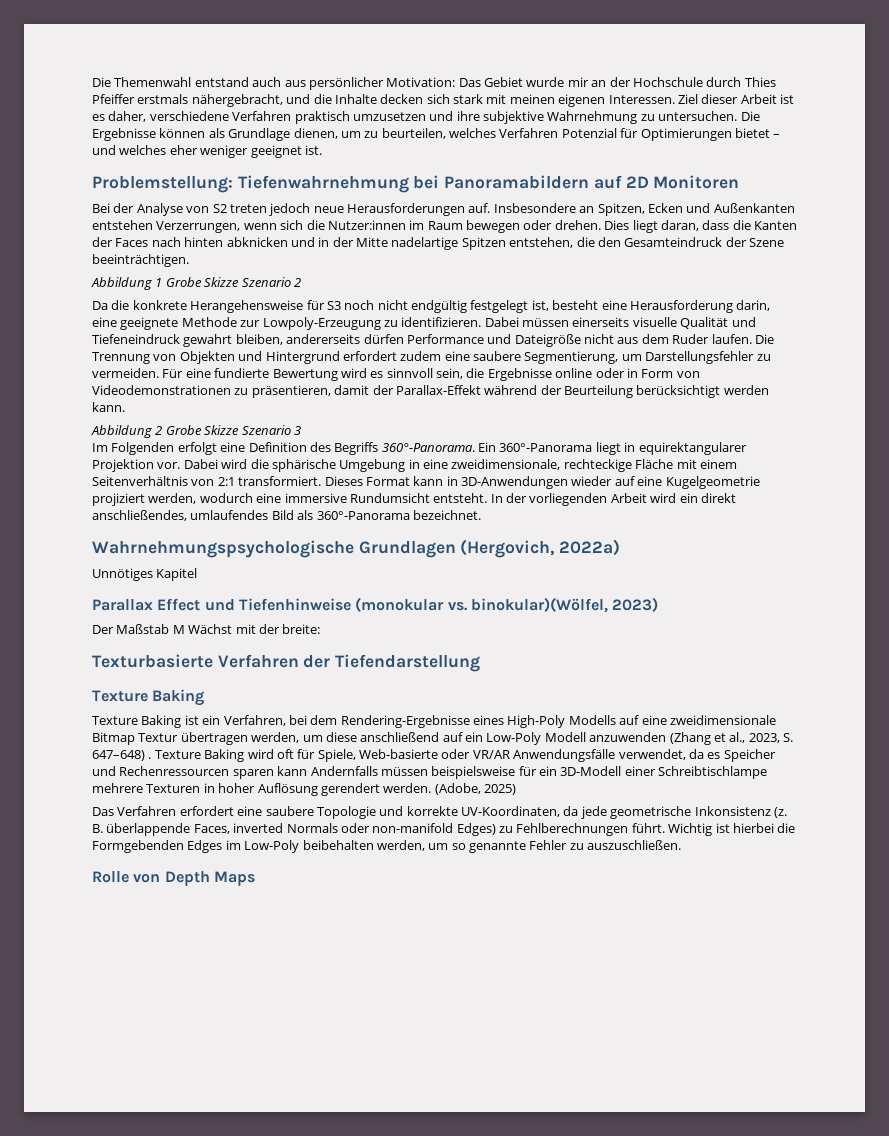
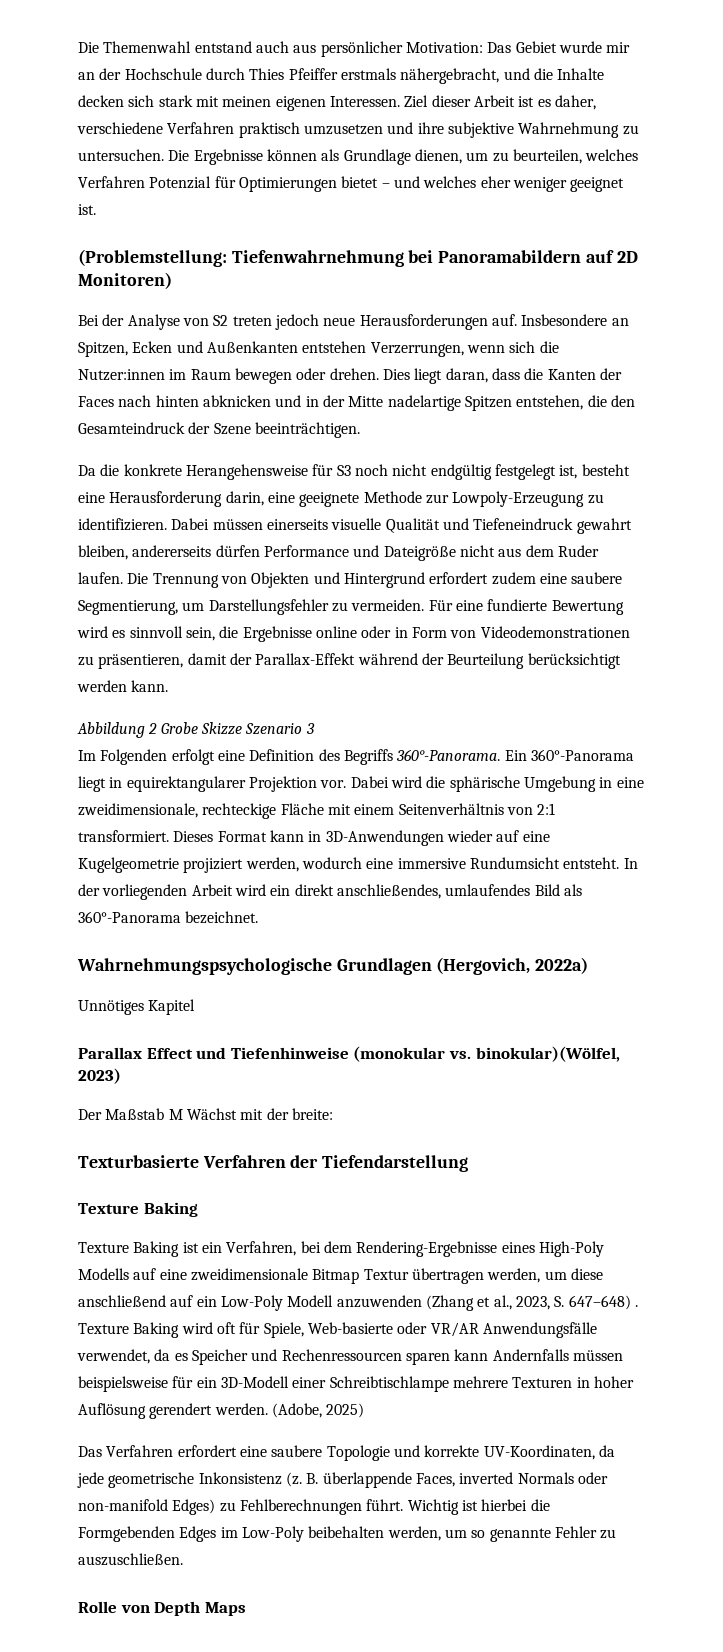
[92,176,233,193] Problemstellung: -> [78,249,227,267] (Problemstellung:
[653,175,740,189] Monitoren -> [78,272,172,289] Monitoren)
[91,277,301,290] // Abbildung 1 Grobe Skizze Szenario 2 -> (360, 430) none

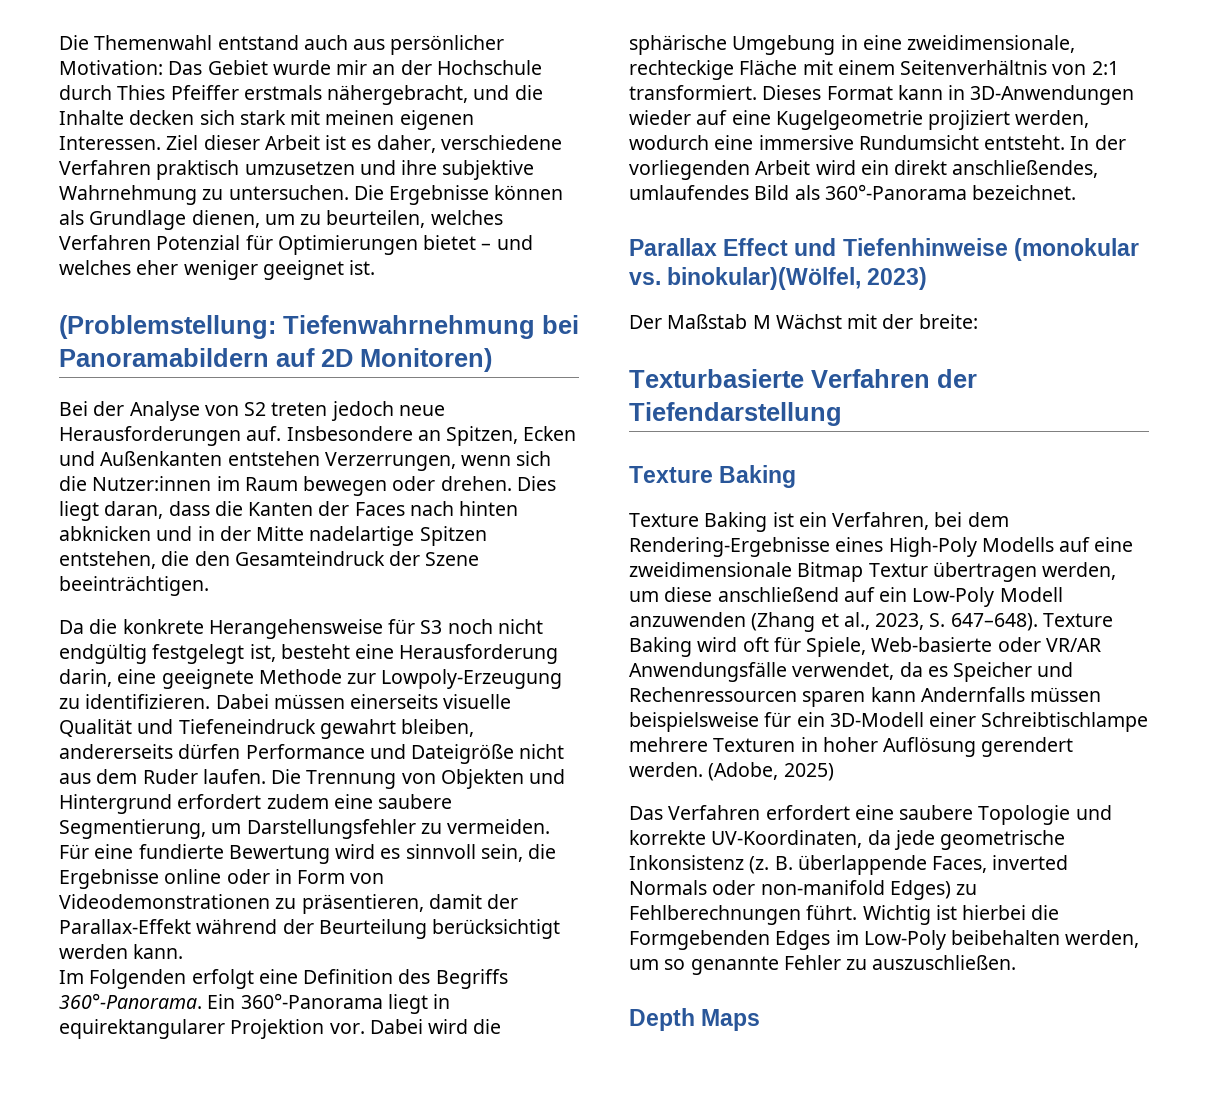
[77,722,315,738] // Abbildung 2 Grobe Skizze Szenario 3 -> (184, 951) none
[77,957,589,975] [78,999,196,1015] // Wahrnehmungspsychologische Grundlagen (Hergovich, 2022a) // Unnötiges Kapitel -> (1077, 192) none
[568,1295,638,1310] 647–648) . -> [950,613,1038,631] 647–648).
[78,1601,150,1613] Rolle von -> (1017, 962) none

